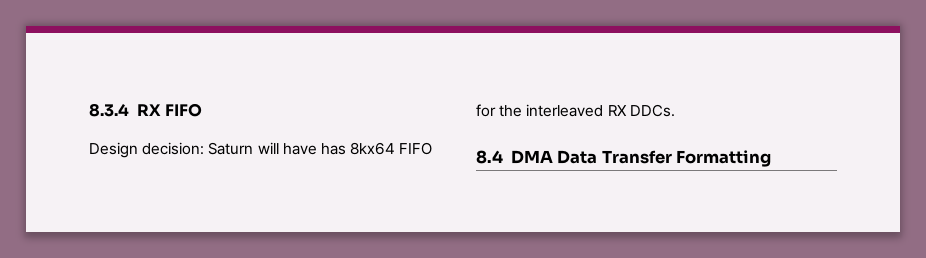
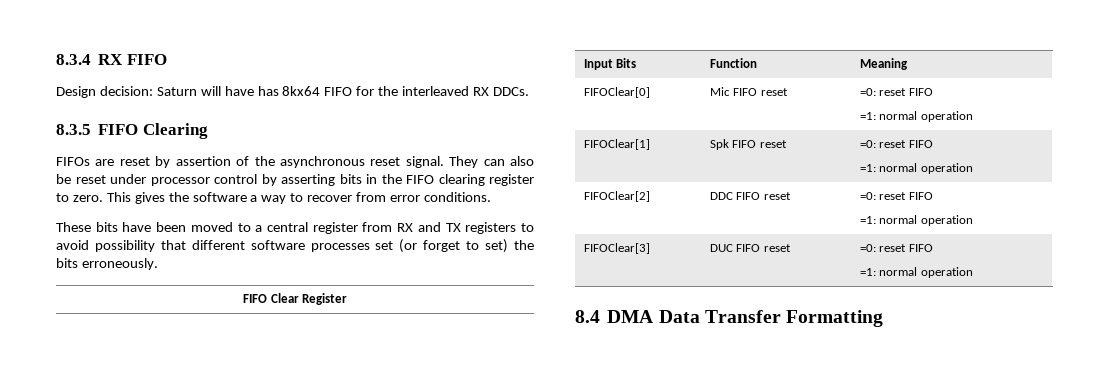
(675, 110) none -> [56,123,208,139] [56,156,534,168] [56,174,534,186] [56,192,491,204] [56,222,534,234] [56,239,535,253] [56,258,158,270] [242,293,348,305] [583,58,637,70] [709,58,757,68] [859,58,908,70] [583,87,650,98] [709,87,788,96] [859,88,933,96] [859,111,973,122] [583,139,650,150] [709,139,787,150] [859,140,933,148] [859,163,973,174] [583,191,650,202] [709,192,791,200] [859,192,933,200] [859,215,973,226] [583,243,650,254] [709,244,791,252] [859,244,933,252] [859,267,973,278] // 8.3.5 FIFO Clearing // FIFOs are reset by assertion of the asynchronous reset signal. They can also be reset under processor control by asserting bits in the FIFO clearing register to zero. This gives the software a way to recover from error conditions. // These bits have been moved to a central register from RX and TX registers to avoid possibility that different software processes set (or forget to set) the bits erroneously. // FIFO Clear Register // Input Bits | Function | Meaning // FIFOClear[0] | Mic FIFO reset | =0: reset FIFO // =1: normal operation // FIFOClear[1] | Spk FIFO reset | =0: reset FIFO // =1: normal operation // FIFOClear[2] | DDC FIFO reset | =0: reset FIFO // =1: normal operation // FIFOClear[3] | DUC FIFO reset | =0: reset FIFO // =1: normal operation

